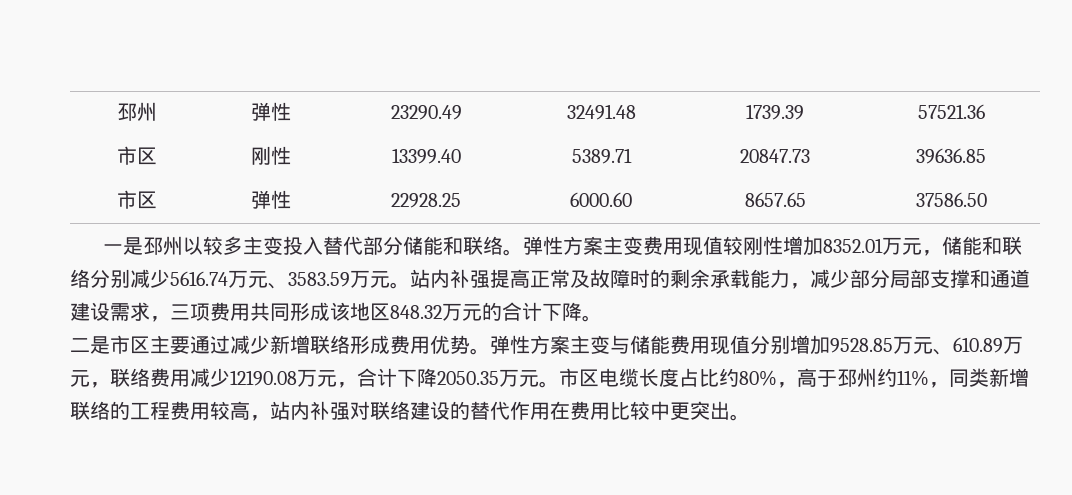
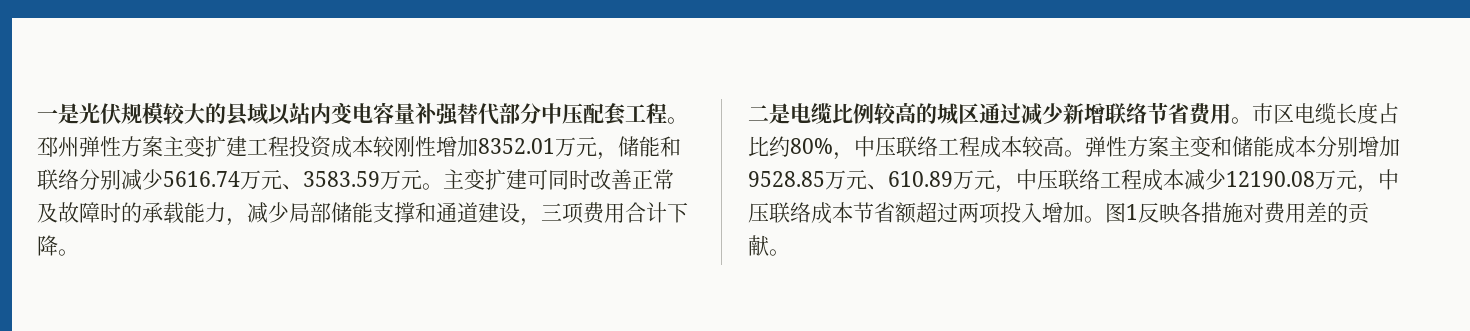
[117,102,157,122] [250,102,291,121] [390,105,462,120] [566,104,636,120] [746,104,804,120] [917,104,985,119] [117,146,157,165] [250,146,291,165] [391,148,461,164] [571,148,632,164] [740,149,810,163] [916,148,986,164] [117,190,157,209] [250,190,291,209] [391,193,461,208] [570,192,632,207] [744,192,806,207] [915,192,987,207] [102,236,723,256] 邳州 | 弹性 | 23290.49 | 32491.48 | 1739.39 | 57521.36 // 市区 | 刚性 | 13399.40 | 5389.71 | 20847.73 | 39636.85 // 市区 | 弹性 | 22928.25 | 6000.60 | 8657.65 | 37586.50 // 一是邳州以较多主变投入替代部分储能和联络。弹性方案主变费用现值 -> [37,102,688,126] [37,136,373,158] 一是光伏规模较大的县域以站内变电容量补强替代部分中压配套工程。邳州弹性方案主变扩建工程投资成本
[410,269,530,288] 站内补强提高 -> [443,169,632,190] 主变扩建可同时改善
[670,269,710,288] 剩余 -> (142, 212) none
[850,269,930,288] 部分局部 -> [289,202,373,223] 局部储能
[110,302,150,321] 需求 -> (520, 212) none
[250,302,602,322] [70,335,750,355] 共同形成该地区848.32万元的合计下降。 // 二是市区主要通过减少新增联络形成费用优势。弹性方案主变与储能费用现值 -> [625,202,688,223] [37,235,79,256] [748,102,1399,125] [748,136,1316,160] 合计下降。 // 二是电缆比例较高的城区通过减少新增联络节省费用。市区电缆长度占比约80%，中压联络工程成本较高。弹性方案主变和储能成本
[110,368,1029,388] [70,401,730,421] 联络费用减少12190.08万元，合计下降2050.35万元。市区电缆长度占比约80%，高于邳州约11%，同类新增联络的工程费用较高，站内补强对联络建设的替代作用在费用比较中更突出 -> [1016,169,1399,193] [748,202,1371,224] [748,235,769,256] 中压联络工程成本减少12190.08万元，中压联络成本节省额超过两项投入增加。图1反映各措施对费用差的贡献

